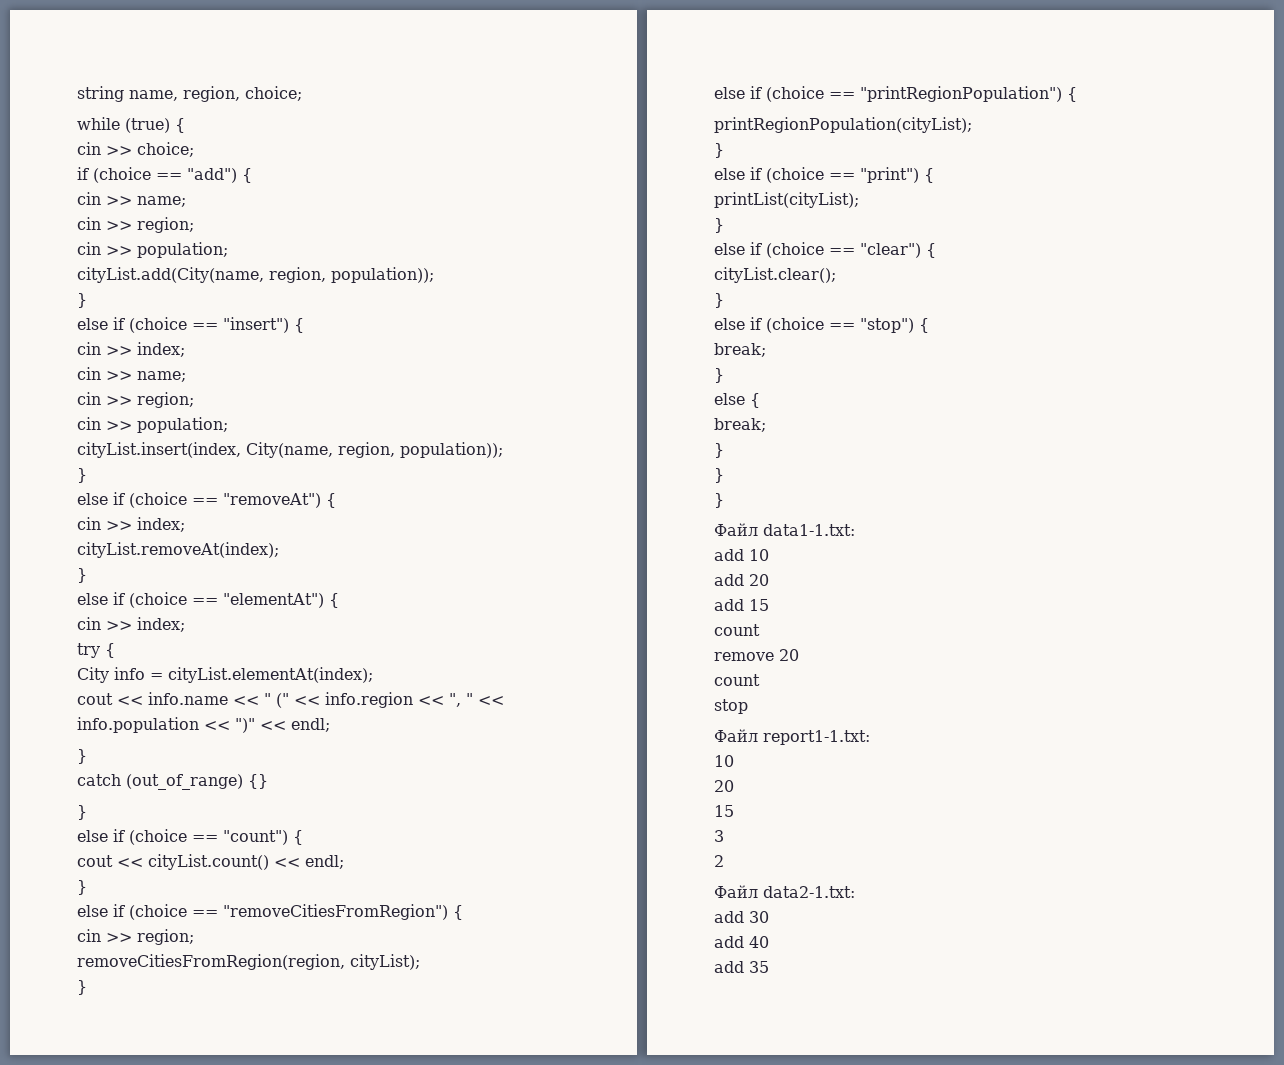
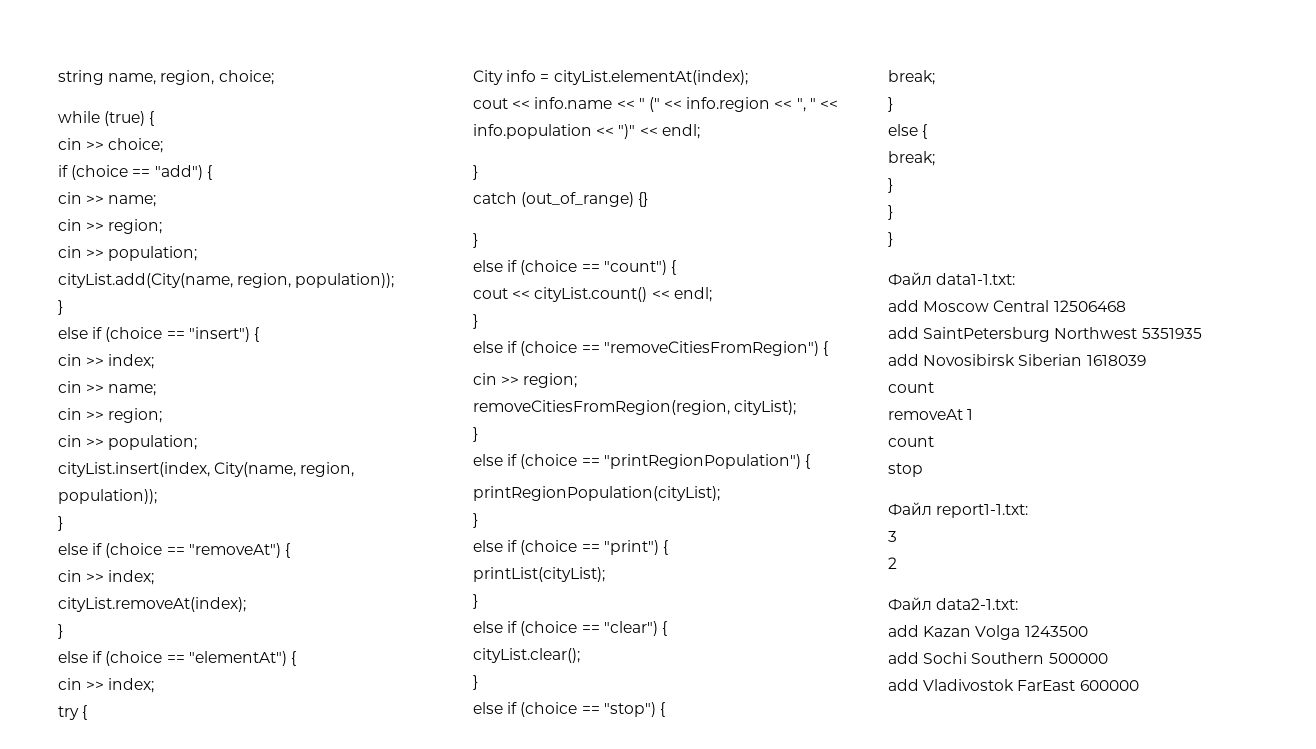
[749,549,769,561] [714,574,769,586] [714,599,769,611] [714,624,760,636] [714,649,799,661] 10 // add 20 // add 15 // count // remove 20 -> [923,300,1126,312] [888,327,1202,342] [888,354,1146,366] [888,382,934,393] [888,409,974,420] Moscow Central 12506468 // add SaintPetersburg Northwest 5351935 // add Novosibirsk Siberian 1618039 // count // removeAt 1
[714,755,734,767] [714,780,734,792] [714,805,734,817] // 10 // 20 // 15 -> (1029, 511) none
[749,911,769,923] [714,936,769,948] [714,961,769,973] 30 // add 40 // add 35 -> [923,625,1088,640] [888,652,1108,664] [888,679,1139,691] Kazan Volga 1243500 // add Sochi Southern 500000 // add Vladivostok FarEast 600000

